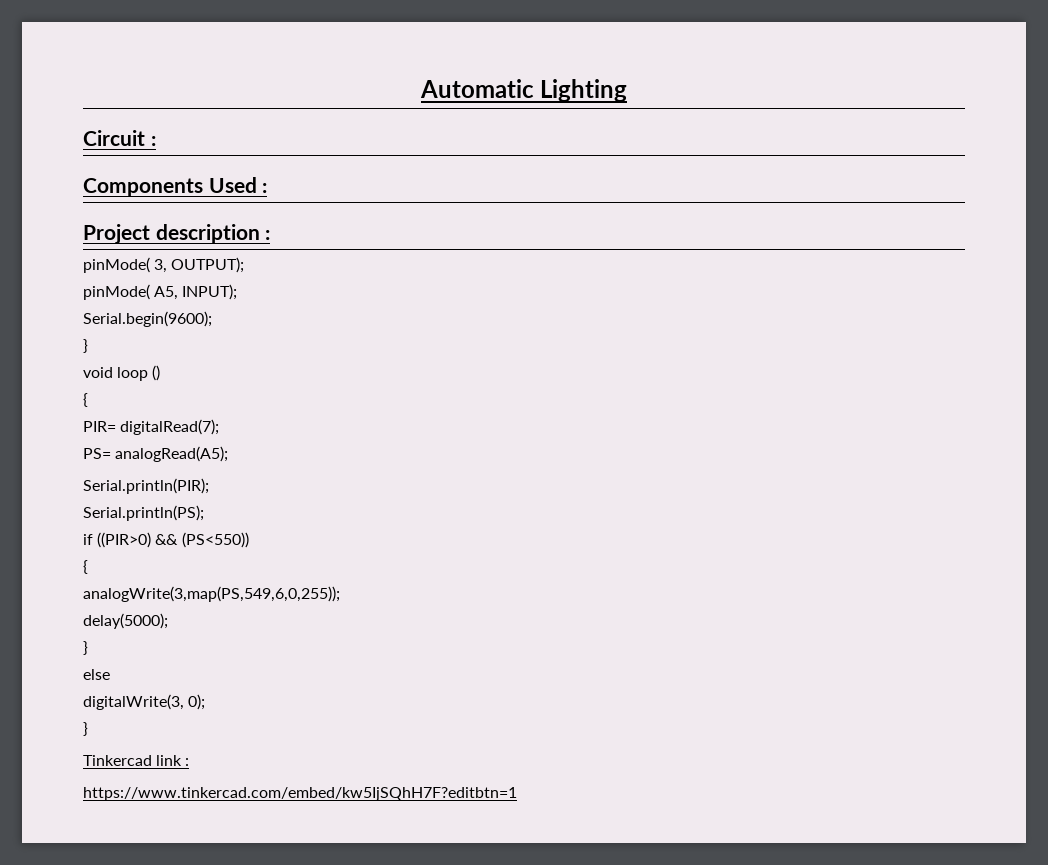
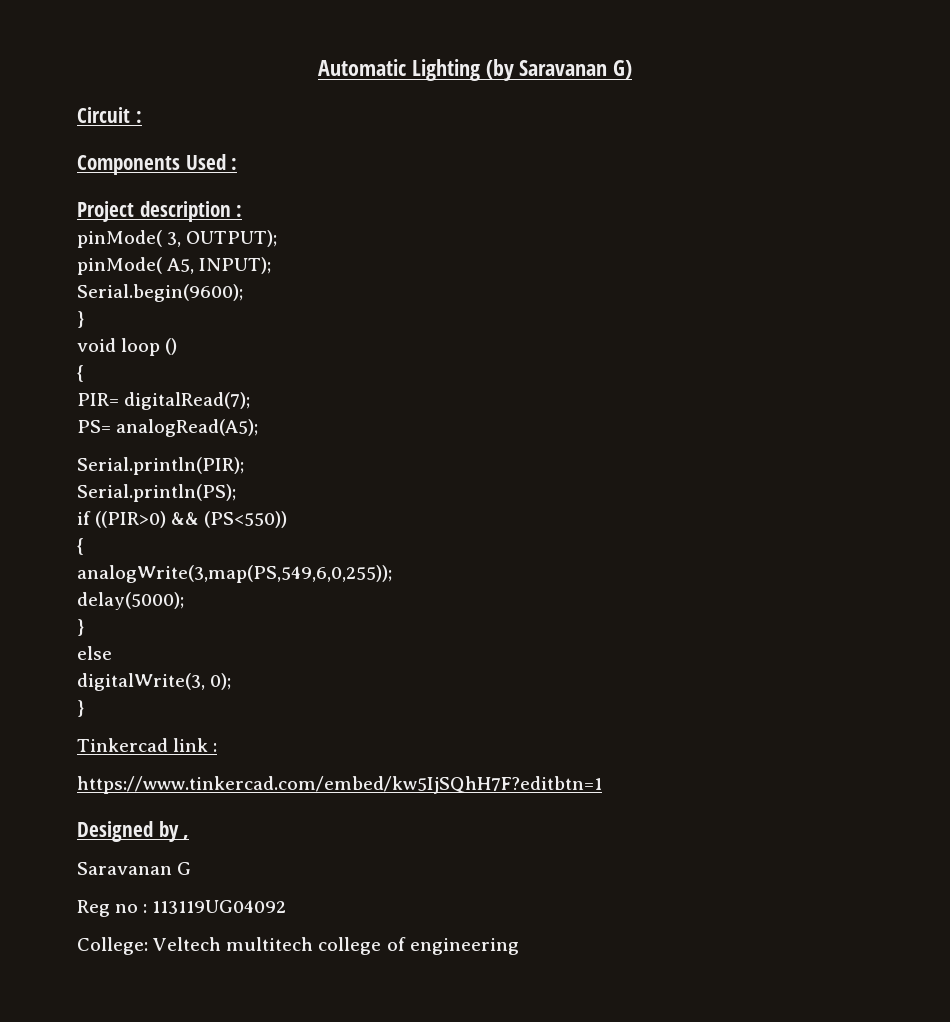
(628, 90) none -> [485,59,633,81] (by Saravanan G)
(517, 794) none -> [77,821,190,842] [77,862,192,875] [77,900,287,917] [77,937,519,955] // Designed by , // Saravanan G // Reg no : 113119UG04092 // College: Veltech multitech college of engineering

